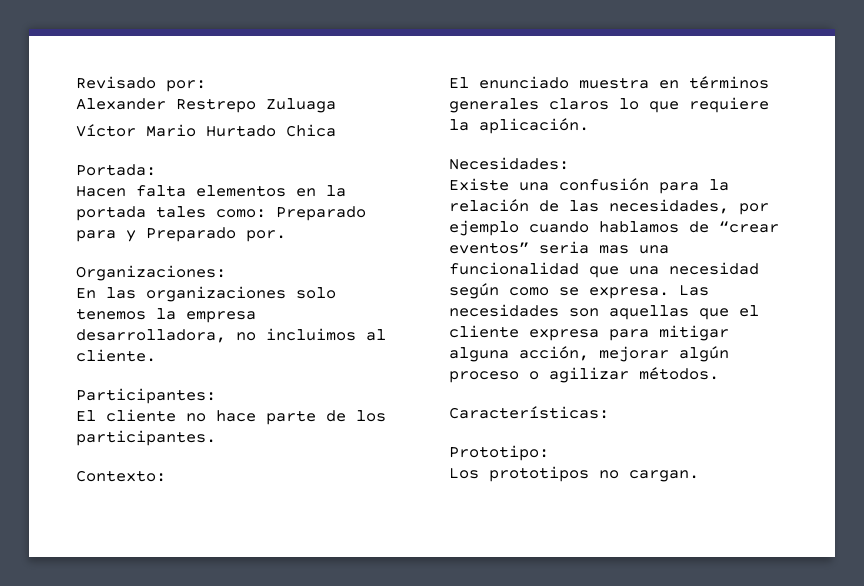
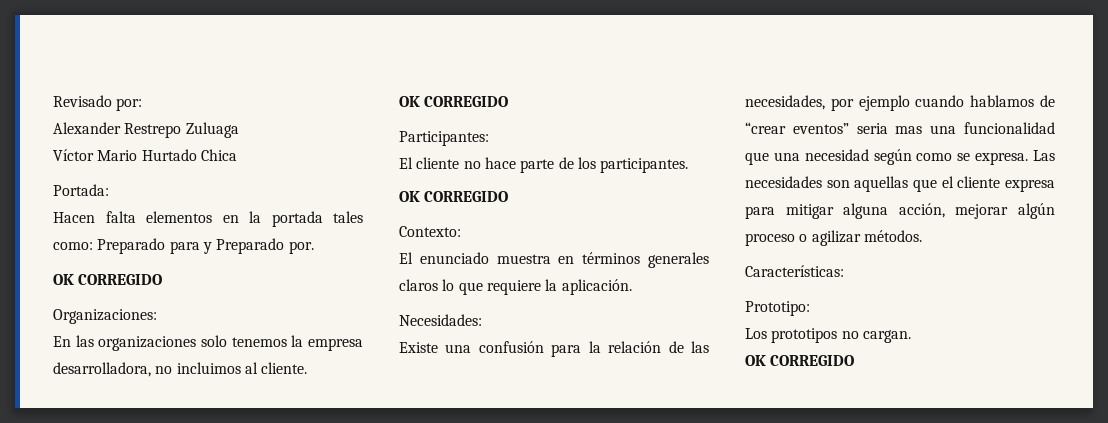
(286, 236) none -> [53,274,163,285] // OK CORREGIDO
(156, 355) none -> [399,96,509,107] // OK CORREGIDO
(216, 438) none -> [399,191,509,202] // OK CORREGIDO
(699, 476) none -> [745,355,855,366] // OK CORREGIDO

